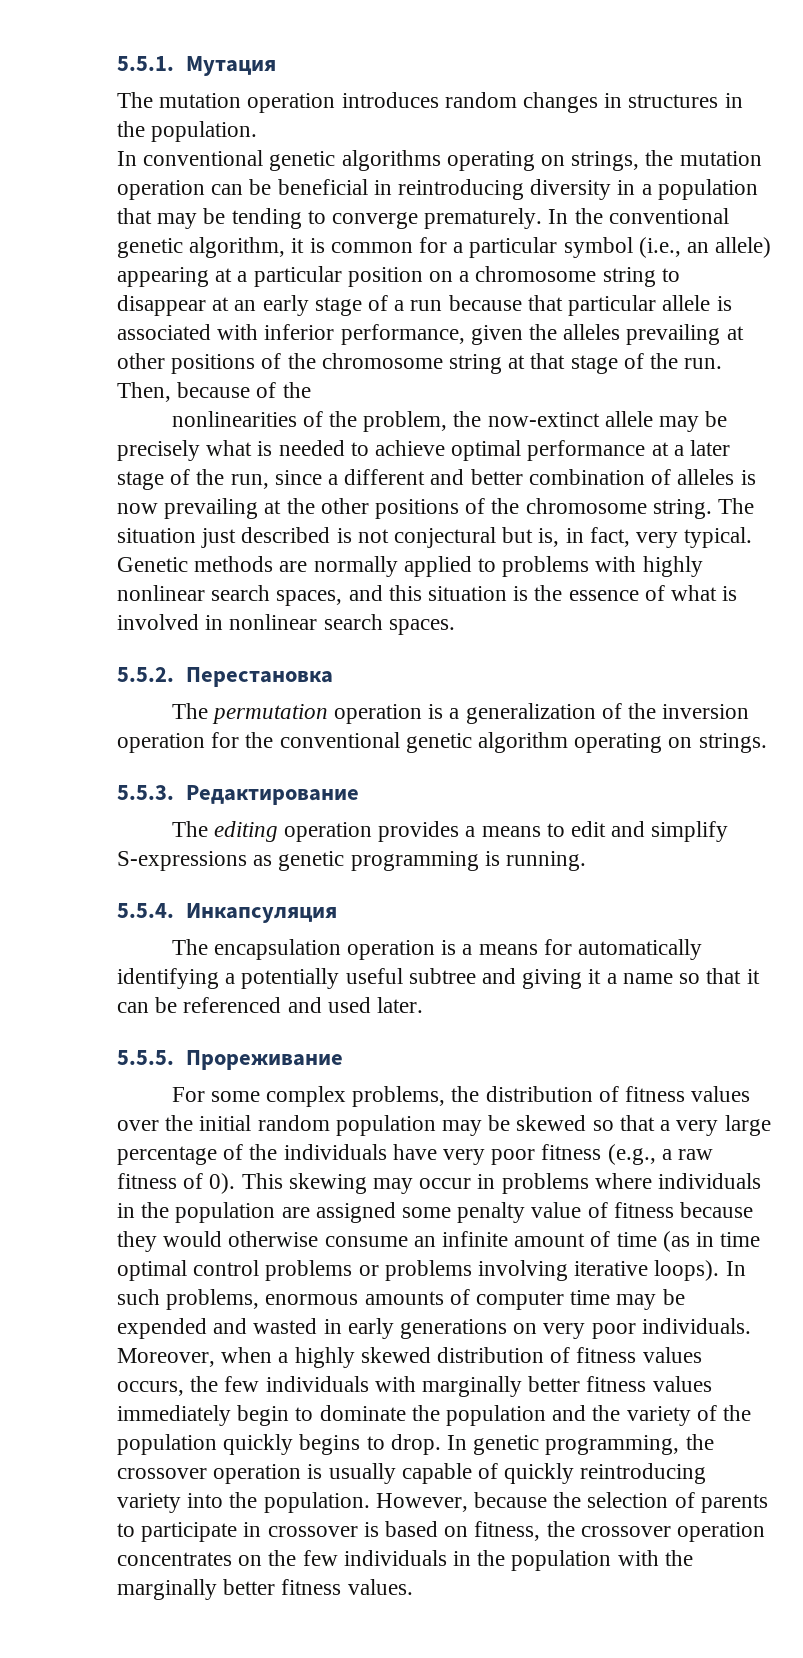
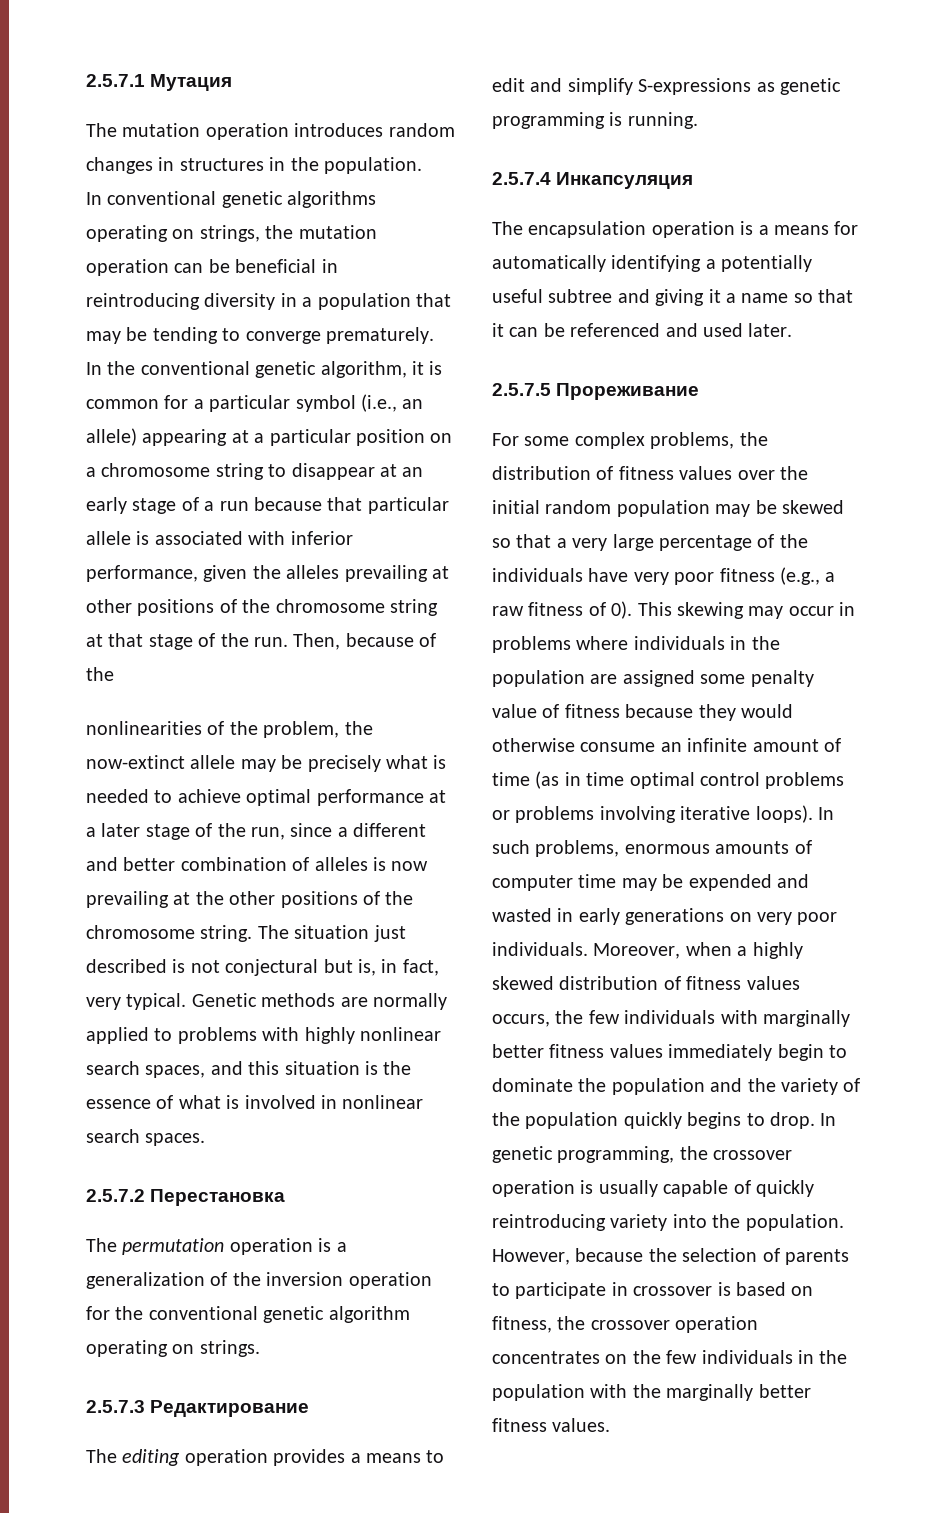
[117,56,174,71] 5.5.1. -> [86,74,145,87] 2.5.7.1
[117,667,174,682] 5.5.2. -> [86,1189,145,1202] 2.5.7.2
[117,785,174,800] 5.5.3. -> [86,1400,145,1413] 2.5.7.3
[117,903,174,918] 5.5.4. -> [492,172,551,185] 2.5.7.4
[117,1050,174,1065] 5.5.5. -> [492,383,551,396] 2.5.7.5

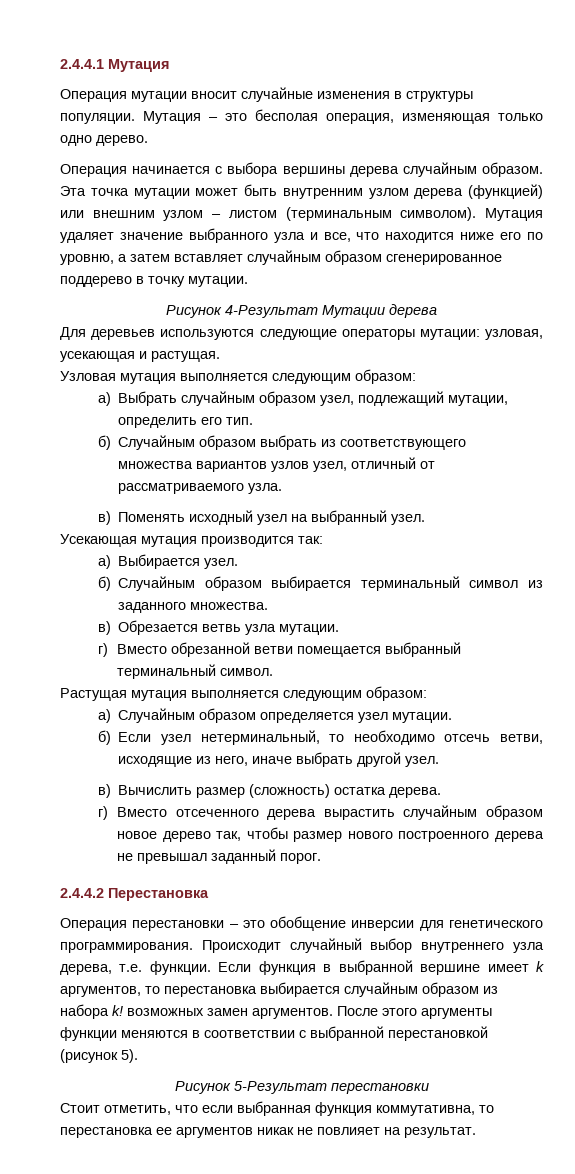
[86,74,145,87] 2.5.7.1 -> [60,59,104,69] 2.4.4.1
[86,123,455,140] [86,157,422,174] [86,191,377,208] [86,225,377,242] [86,259,338,276] [86,293,451,310] [86,327,434,344] [86,361,443,378] [86,394,424,412] [86,428,453,446] [86,463,424,480] [86,497,449,514] [86,531,353,545] [86,565,449,582] [86,599,438,616] [86,633,437,650] [86,667,114,681] [86,721,373,738] [86,755,447,772] [86,789,446,806] [86,823,427,840] [86,857,429,871] [86,891,414,908] [86,925,406,942] [86,959,439,976] [86,993,447,1010] [86,1027,441,1044] [86,1061,412,1078] [86,1095,424,1109] [86,1129,206,1146] [86,1189,286,1206] [86,1238,347,1255] [86,1272,432,1289] [86,1306,410,1323] [86,1340,260,1357] [86,1400,310,1417] [86,1449,445,1466] [492,78,841,95] [492,112,698,129] [492,172,694,189] [492,221,859,238] [492,255,813,272] [492,289,854,306] [492,323,793,337] [492,383,700,400] [492,432,768,449] [492,466,808,480] [492,500,844,517] [492,534,808,551] [492,567,836,585] [492,601,856,619] [492,636,780,653] [492,670,814,687] [492,704,793,721] [492,738,841,752] [492,771,845,789] [492,805,834,823] [492,840,812,857] [492,874,809,891] [492,908,838,925] [492,942,803,959] [492,976,800,990] [492,1010,850,1027] [492,1044,847,1061] [492,1078,861,1095] [492,1112,837,1129] [492,1146,793,1163] [492,1180,814,1197] [492,1214,844,1231] [492,1248,849,1265] [492,1282,814,1299] [492,1316,759,1333] [492,1350,848,1364] [492,1384,811,1401] [492,1418,611,1432] The mutation operation introduces random changes in structures in the population. // In conventional genetic algorithms operating on strings, the mutation operation can be beneficial in reintroducing diversity in a population that may be tending to converge prematurely. In the conventional genetic algorithm, it is common for a particular symbol (i.e., an allele) appearing at a particular position on a chromosome string to disappear at an early stage of a run because that particular allele is associated with inferior performance, given the alleles prevailing at other positions of the chromosome string at that stage of the run. Then, because of the // nonlinearities of the problem, the now-extinct allele may be precisely what is needed to achieve optimal performance at a later stage of the run, since a different and better combination of alleles is now prevailing at the other positions of the chromosome string. The situation just described is not conjectural but is, in fact, very typical. Genetic methods are normally applied to problems with highly nonlinear search spaces, and this situation is the essence of what is involved in nonlinear search spaces. // 2.5.7.2 Перестановка // The permutation operation is a generalization of the inversion operation for the conventional genetic algorithm operating on strings. // 2.5.7.3 Редактирование // The editing operation provides a means to edit and simplify S-expressions as genetic programming is running. // 2.5.7.4 Инкапсуляция // The encapsulation operation is a means for automatically identifying a potentially useful subtree and giving it a name so that it can be referenced and used later. // 2.5.7.5 Прореживание // For some complex problems, the distribution of fitness values over the initial random population may be skewed so that a very large percentage of the individuals have very poor fitness (e.g., a raw fitness of 0). This skewing may occur in problems where individuals in the population are assigned some penalty value of fitness because they would otherwise consume an infinite amount of time (as in time optimal control problems or problems involving iterative loops). In such problems, enormous amounts of computer time may be expended and wasted in early generations on very poor individuals. Moreover, when a highly skewed distribution of fitness values occurs, the few individuals with marginally better fitness values immediately begin to dominate the population and the variety of the population quickly begins to drop. In genetic programming, the crossover operation is usually capable of quickly reintroducing variety into the population. However, because the selection of parents to participate in crossover is based on fitness, the crossover operation concentrates on the few individuals in the population with the marginally better fitness values. -> [60,87,473,102] [60,109,543,124] [60,135,148,146] [60,162,543,177] [60,184,543,199] [60,207,543,221] [60,228,543,243] [60,250,502,265] [60,276,248,287] [166,304,437,318] [60,327,543,340] [60,351,220,362] [60,369,416,384] [98,391,509,406] [118,417,254,428] [98,435,467,450] [118,457,436,472] [118,483,283,494] [98,510,426,525] [60,534,323,547] [98,554,239,569] [98,576,543,591] [118,602,269,613] [98,620,340,635] [98,642,462,657] [117,664,274,679] [60,686,427,701] [98,708,453,723] [98,730,543,745] [118,752,440,767] [98,784,442,798] [98,805,543,820] [117,827,544,842] [117,849,322,864] [60,888,209,901] [60,916,543,931] [60,938,544,953] [60,960,544,975] [60,982,498,997] [60,1004,492,1019] [60,1026,488,1041] [60,1049,138,1063] [174,1081,429,1094] [60,1101,494,1116] [60,1127,476,1138] Операция мутации вносит случайные изменения в структуры популяции. Мутация – это бесполая операция, изменяющая только одно дерево. // Операция начинается с выбора вершины дерева случайным образом. Эта точка мутации может быть внутренним узлом дерева (функцией) или внешним узлом – листом (терминальным символом). Мутация удаляет значение выбранного узла и все, что находится ниже его по уровню, а затем вставляет случайным образом сгенерированное поддерево в точку мутации. // Рисунок 4-Результат Мутации дерева // Для деревьев используются следующие операторы мутации: узловая, усекающая и растущая. // Узловая мутация выполняется следующим образом: // а) Выбрать случайным образом узел, подлежащий мутации, определить его тип. // б) Случайным образом выбрать из соответствующего множества вариантов узлов узел, отличный от рассматриваемого узла. // в) Поменять исходный узел на выбранный узел. // Усекающая мутация производится так: // а) Выбирается узел. // б) Случайным образом выбирается терминальный символ из заданного множества. // в) Обрезается ветвь узла мутации. // г) Вместо обрезанной ветви помещается выбранный терминальный символ. // Растущая мутация выполняется следующим образом: // а) Случайным образом определяется узел мутации. // б) Если узел нетерминальный, то необходимо отсечь ветви, исходящие из него, иначе выбрать другой узел. // в) Вычислить размер (сложность) остатка дерева. // г) Вместо отсеченного дерева вырастить случайным образом новое дерево так, чтобы размер нового построенного дерева не превышал заданный порог. // 2.4.4.2 Перестановка // Операция перестановки – это обобщение инверсии для генетического программирования. Происходит случайный выбор внутреннего узла дерева, т.е. функции. Если функция в выбранной вершине имеет k аргументов, то перестановка выбирается случайным образом из набора k! возможных замен аргументов. После этого аргументы функции меняются в соответствии с выбранной перестановкой (рисунок 5). // Рисунок 5-Результат перестановки // Стоит отметить, что если выбранная функция коммутативна, то перестановка ее аргументов никак не повлияет на результат.

